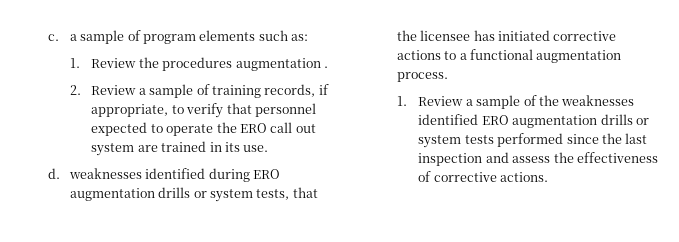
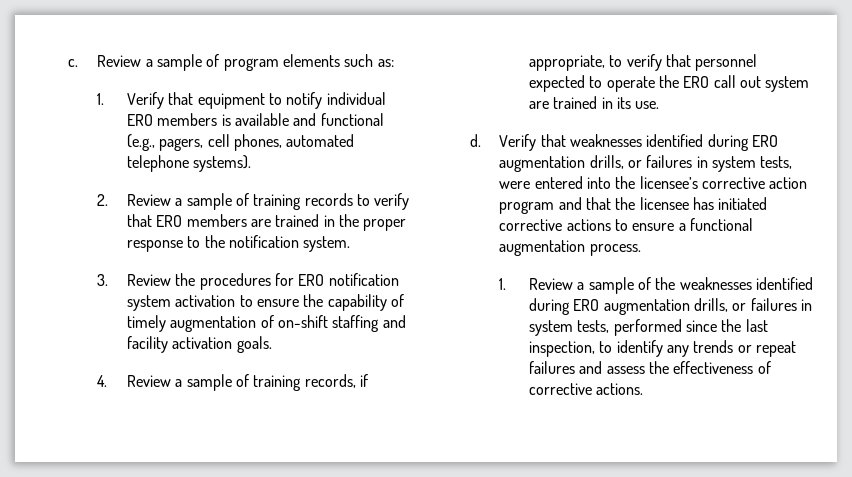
(60, 37) none -> [97,55,142,67] Review
[91,57,328,71] [69,85,81,95] Review the procedures augmentation . // 2. -> [127,92,386,109] [127,113,384,126] [127,134,355,151] [127,155,252,172] [97,193,410,210] [127,214,407,231] [127,235,351,252] [97,273,399,290] [127,294,404,311] [127,315,406,332] [127,336,272,353] [97,375,108,387] Verify that equipment to notify individual ERO members is available and functional (e.g., pagers, cell phones, automated telephone systems). // 2. Review a sample of training records to verify that ERO members are trained in the proper response to the notification system. // 3. Review the procedures for ERO notification system activation to ensure the capability of timely augmentation of on-shift staffing and facility activation goals. // 4.
[68,168,281,182] [69,187,290,202] weaknesses identified during ERO augmentation drills or system tests, -> [499,134,778,151] [499,155,793,172] [499,176,808,189] [499,197,582,214] Verify that weaknesses identified during ERO augmentation drills, or failures in system tests, were entered into the licensee’s corrective action program and
(457, 55) none -> [632,223,675,231] ensure
[481,114,649,128] [418,133,648,148] [418,153,483,166] ERO augmentation drills or system tests performed since the last inspection -> [529,298,812,315] [529,319,768,336] [529,340,796,357] [529,361,576,374] during ERO augmentation drills, or failures in system tests, performed since the last inspection, to identify any trends or repeat failures

